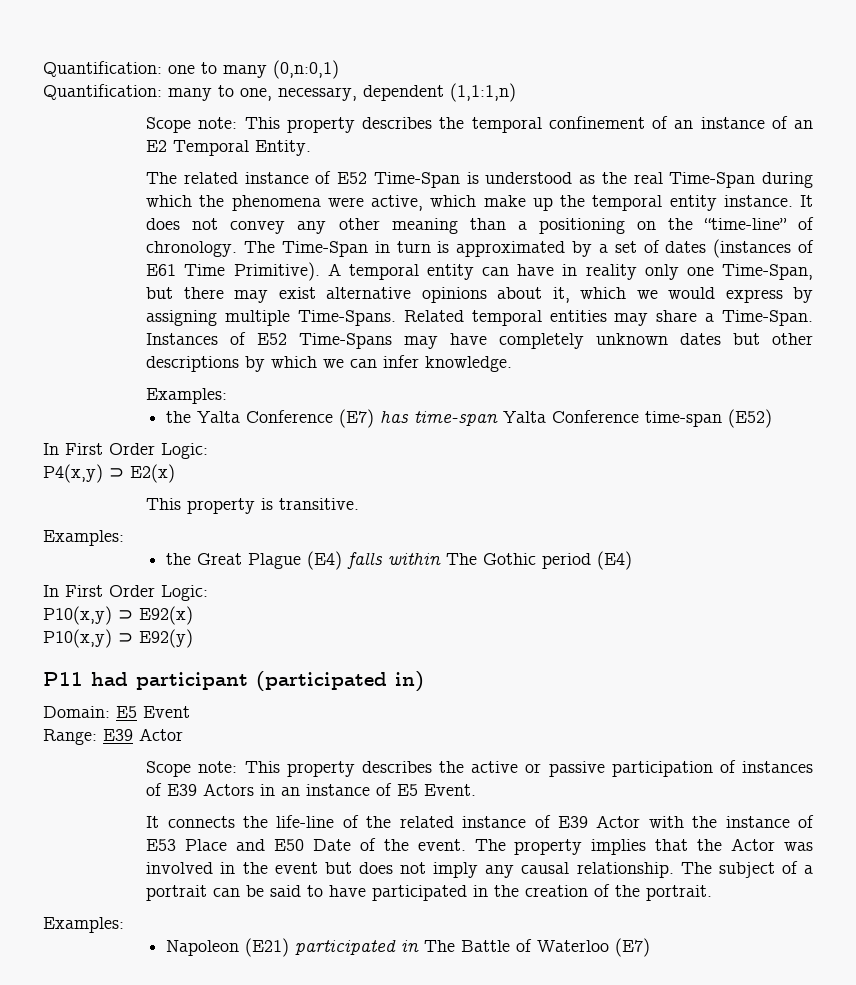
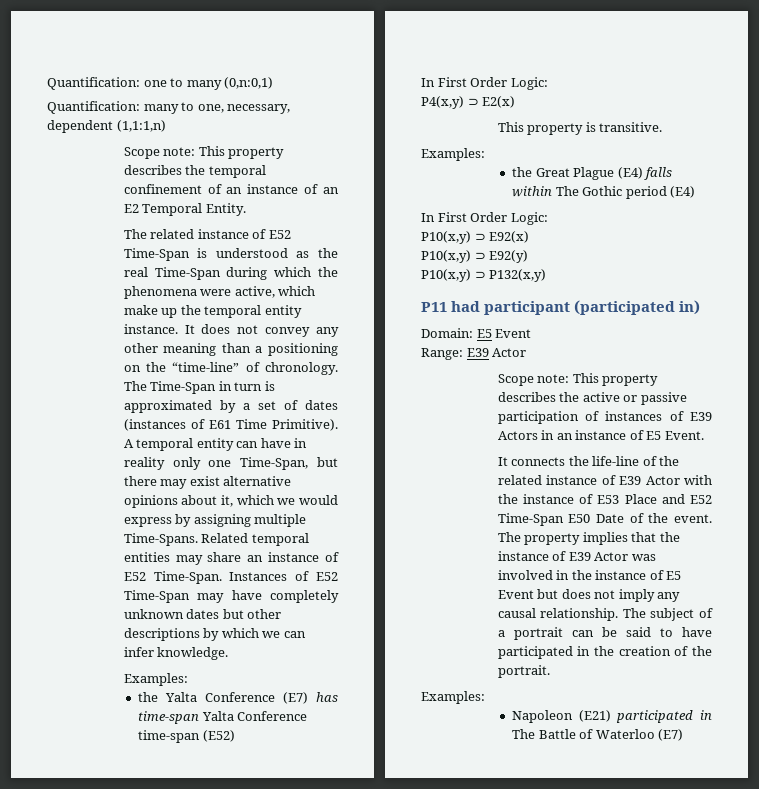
[705,313,715,322] a -> [247,552,339,562] [123,572,146,581] an instance of E52
[299,333,393,349] Time-Spans -> [123,590,190,603] Time-Span
(193, 638) none -> [421,269,547,282] // P10(x,y) ⊃ P132(x,y)
(266, 845) none -> [690,495,712,504] [497,513,564,526] E52 Time-Span
(723, 845) none -> [497,551,591,561] instance of E39
[274,862,318,874] event -> [595,570,682,580] [497,590,534,599] instance of E5 Event

